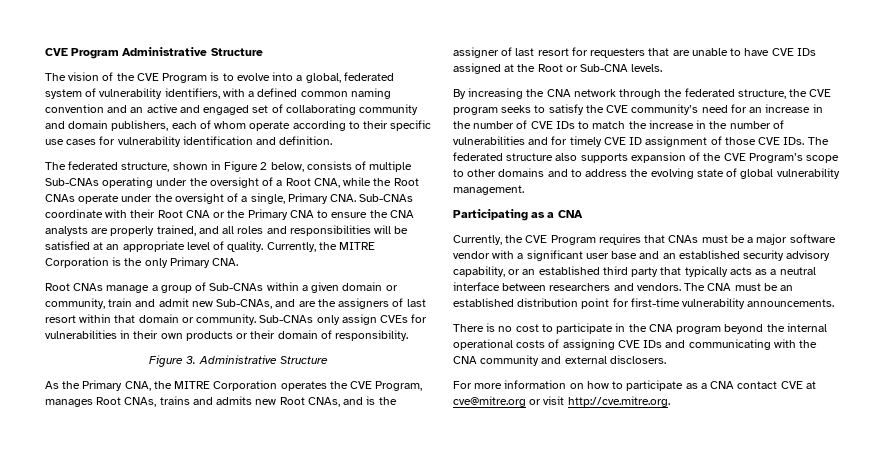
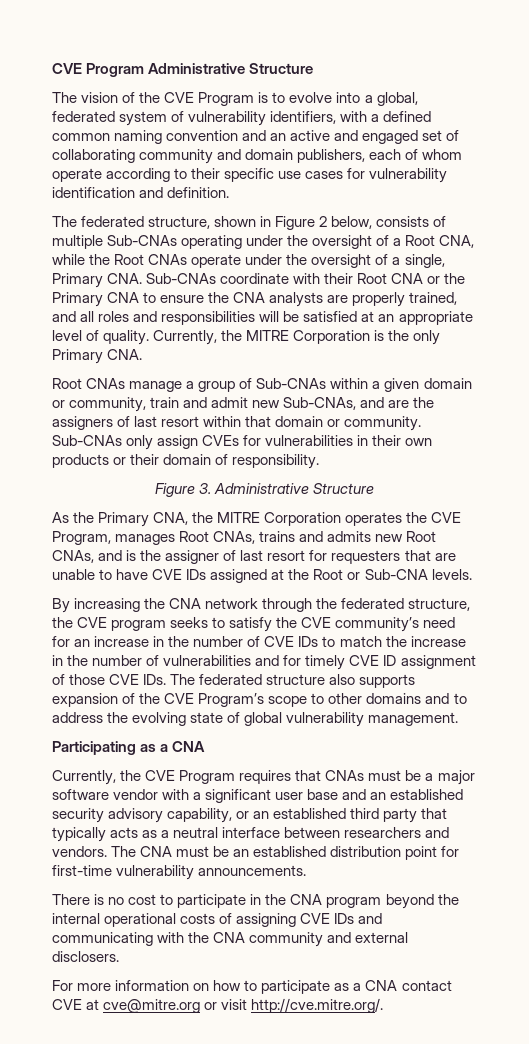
[567,396,670,407] http://cve.mitre.org. -> [251,998,384,1013] http://cve.mitre.org/.

